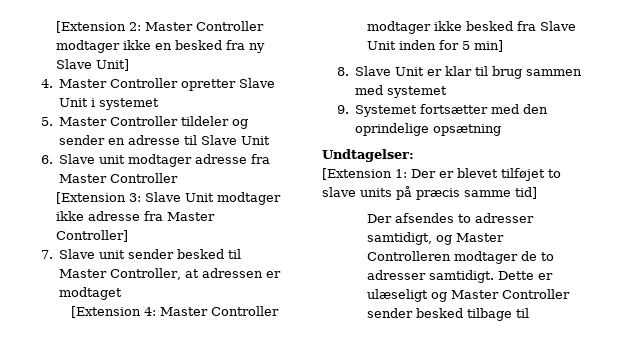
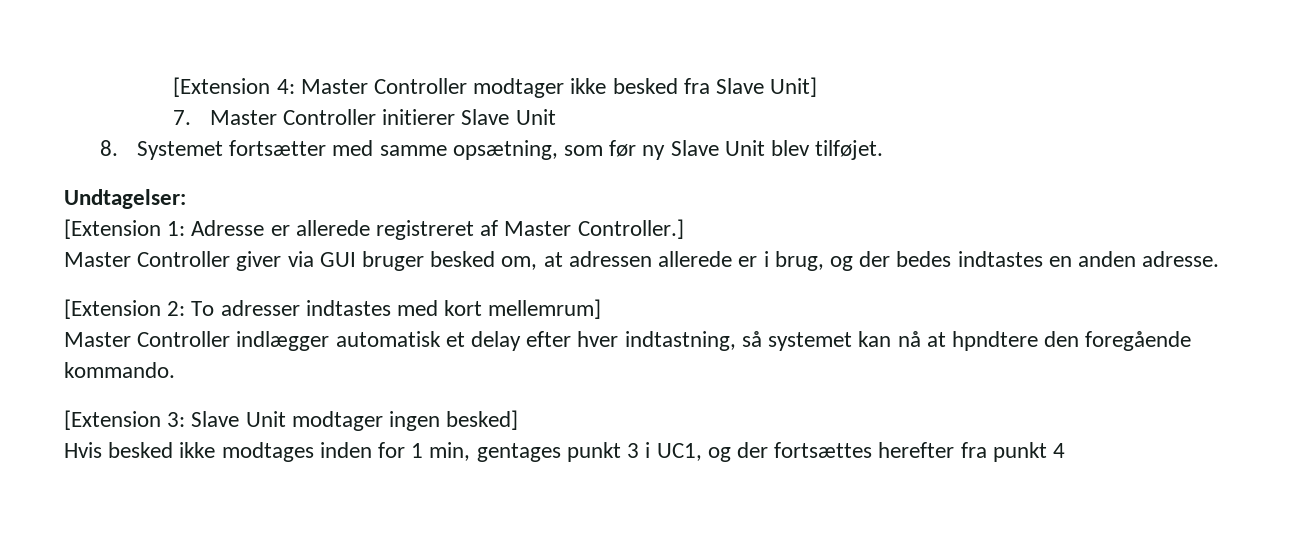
[56,21,265,33] [56,40,266,53] [56,59,130,71] [41,78,276,91] [59,98,160,110] [41,116,249,129] [59,135,271,145] [41,154,271,167] [59,173,179,183] [56,192,282,205] [56,211,216,221] [56,230,129,242] [41,249,242,259] [59,268,282,280] [59,287,123,300] [71,306,142,318] [Extension 2: Master Controller modtager ikke en besked fra ny Slave Unit] // 4. Master Controller opretter Slave Unit i systemet // 5. Master Controller tildeler og sender en adresse til Slave Unit // 6. Slave unit modtager adresse fra Master Controller // [Extension 3: Slave Unit modtager ikke adresse fra Master Controller] // 7. Slave unit sender besked til Master Controller, at adressen er modtaget // [Extension -> [173,77,271,97] [Extension
[367,40,504,52] [337,66,583,79] [355,85,448,98] [337,104,549,117] [355,123,502,136] [322,149,414,162] [322,168,561,181] [322,186,537,200] [367,213,535,223] [367,232,505,245] [367,251,555,264] [367,270,554,283] [367,289,571,302] [367,308,530,321] Unit inden for 5 min] // 8. Slave Unit er klar til brug sammen med systemet // 9. Systemet fortsætter med den oprindelige opsætning // Undtagelser: // [Extension 1: Der er blevet tilføjet to slave units på præcis samme tid] // Der afsendes to adresser samtidigt, og Master Controlleren modtager de to adresser samtidigt. Dette er ulæseligt og Master Controller sender besked tilbage til -> [770,77,818,97] [173,109,556,125] [100,140,884,160] [64,189,186,209] [64,219,684,240] [64,251,1220,271] [64,299,602,319] [64,331,1192,351] [64,362,175,378] [64,410,519,431] [64,442,1065,462] Unit] // 7. Master Controller initierer Slave Unit // 8. Systemet fortsætter med samme opsætning, som før ny Slave Unit blev tilføjet. // Undtagelser: // [Extension 1: Adresse er allerede registreret af Master Controller.] // Master Controller giver via GUI bruger besked om, at adressen allerede er i brug, og der bedes indtastes en anden adresse. // [Extension 2: To adresser indtastes med kort mellemrum] // Master Controller indlægger automatisk et delay efter hver indtastning, så systemet kan nå at hpndtere den foregående kommando. // [Extension 3: Slave Unit modtager ingen besked] // Hvis besked ikke modtages inden for 1 min, gentages punkt 3 i UC1, og der fortsættes herefter fra punkt 4

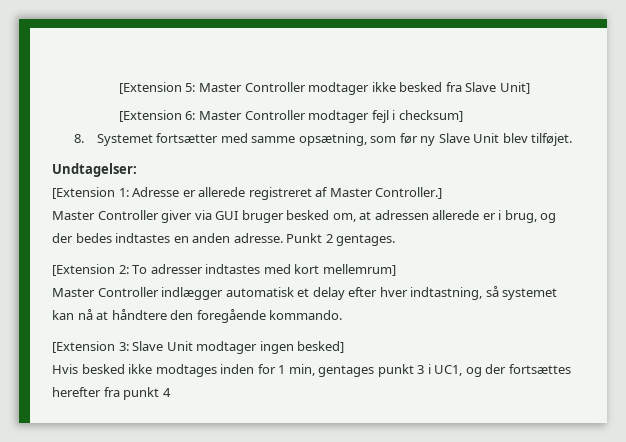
[173,77,295,97] [Extension 4: -> [118,82,196,94] [Extension 5:
[173,109,556,125] 7. Master Controller initierer Slave Unit -> [118,110,463,123] [Extension 6: Master Controller modtager fejl i checksum]
(1220, 259) none -> [286,233,396,246] Punkt 2 gentages.
[951,331,1038,351] hpndtere -> [111,309,167,320] håndtere

